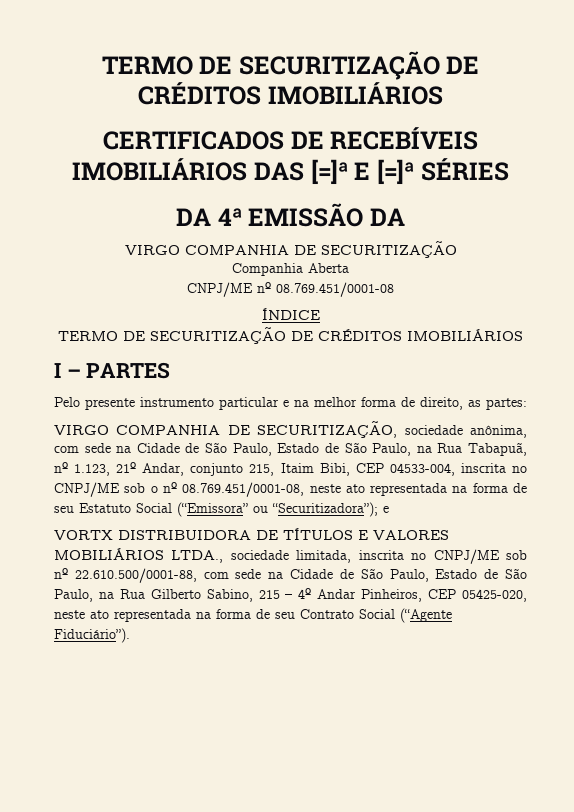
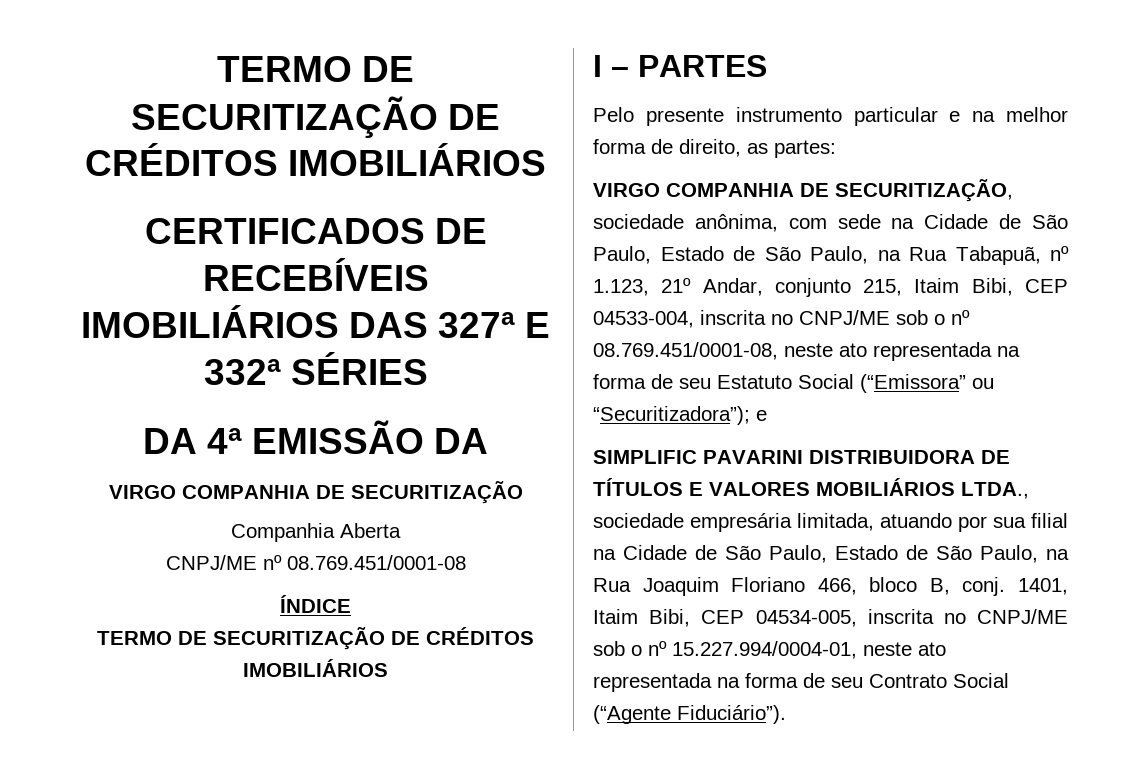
[310,159,414,185] [=]ª E [=]ª -> [438,312,550,338] [203,359,281,385] 327ª E 332ª
[54,530,113,540] VORTX -> [593,450,803,464] SIMPLIFIC PAVARINI
[296,549,527,564] [54,568,262,583] limitada, inscrita no CNPJ/ME sob nº 22.610.500/0001-88, com sede -> [690,513,1068,532] empresária limitada, atuando por sua filial
[150,588,528,602] Gilberto Sabino, 215 – 4º Andar Pinheiros, CEP 05425-020, -> [642,577,1068,596] [593,609,1068,627] [593,641,857,659] Joaquim Floriano 466, bloco B, conj. 1401, Itaim Bibi, CEP 04534-005, inscrita no CNPJ/ME sob o nº 15.227.994/0004-01,

